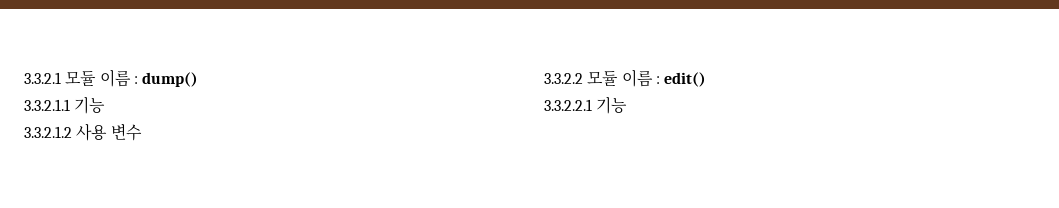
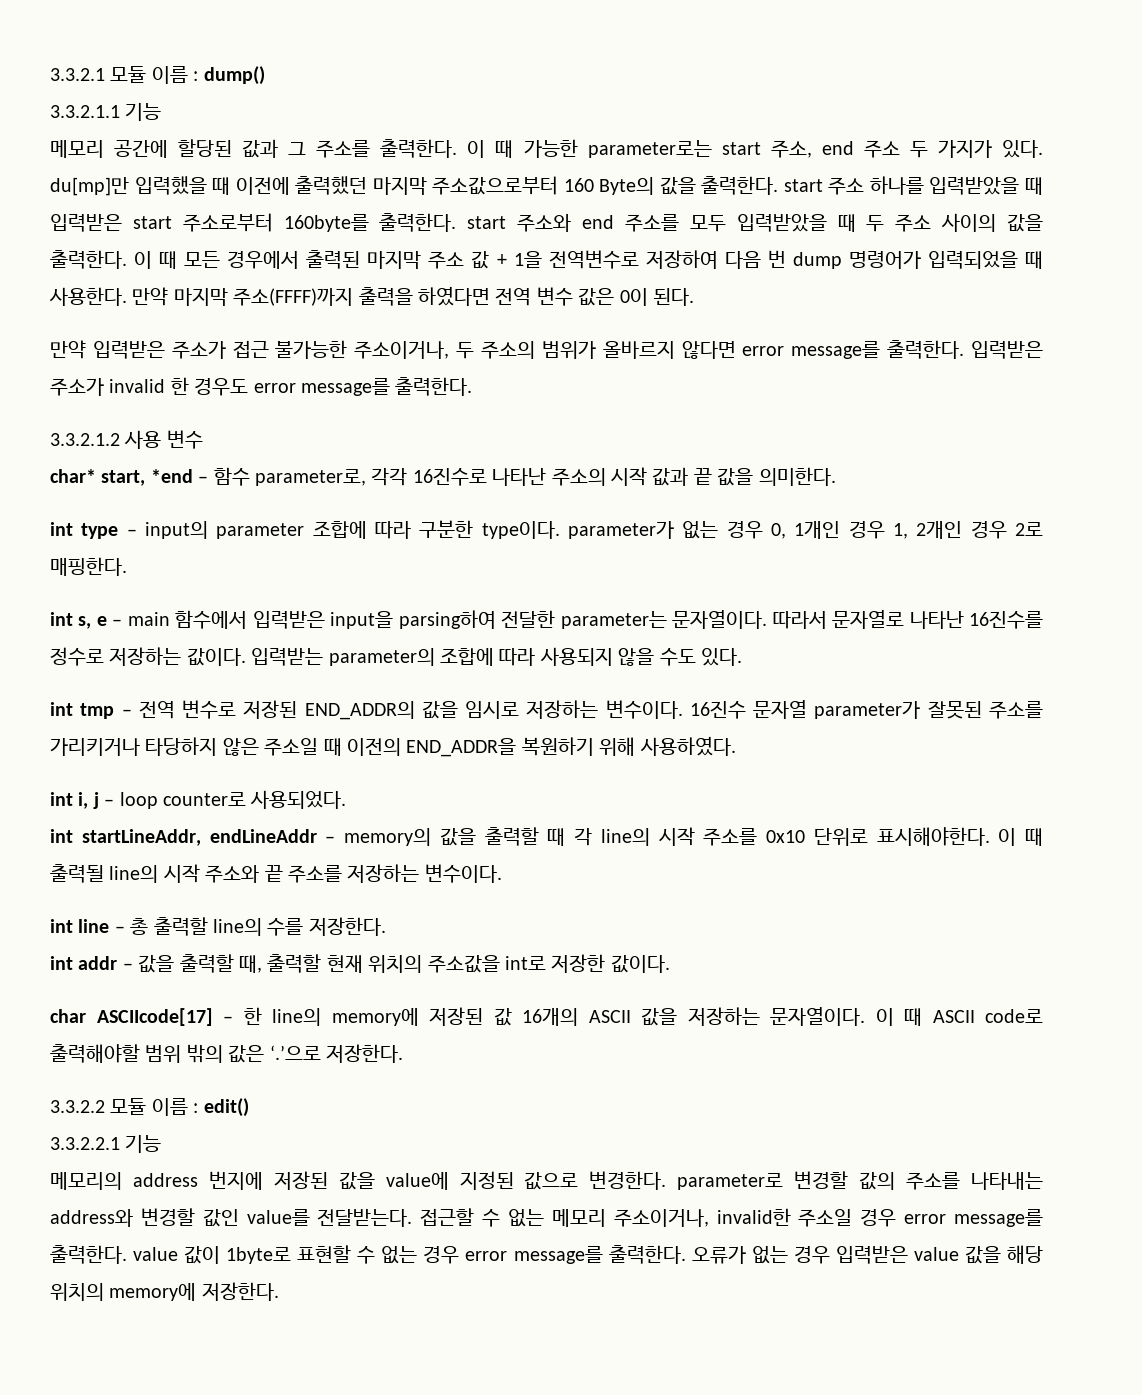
[24,123,142,141] 3.3.2.1.2 사용 변수 -> [50,139,1043,158] [50,176,1043,196] [50,213,1043,232] [50,250,1043,269] [49,286,694,306] [50,340,1043,359] [50,377,473,396] [50,430,203,449] [50,467,836,486] [50,520,1044,539] [50,557,127,576] [50,610,1043,629] [50,647,742,666] [50,700,1043,720] [50,736,736,757] [50,790,347,809] [50,827,1043,846] [50,864,502,883] [50,917,386,936] [50,954,670,973] [50,1007,1043,1026] [50,1044,403,1063] 메모리 공간에 할당된 값과 그 주소를 출력한다. 이 때 가능한 parameter로는 start 주소, end 주소 두 가지가 있다. du[mp]만 입력했을 때 이전에 출력했던 마지막 주소값으로부터 160 Byte의 값을 출력한다. start 주소 하나를 입력받았을 때 입력받은 start 주소로부터 160byte를 출력한다. start 주소와 end 주소를 모두 입력받았을 때 두 주소 사이의 값을 출력한다. 이 때 모든 경우에서 출력된 마지막 주소 값 + 1을 전역변수로 저장하여 다음 번 dump 명령어가 입력되었을 때 사용한다. 만약 마지막 주소(FFFF)까지 출력을 하였다면 전역 변수 값은 0이 된다. // 만약 입력받은 주소가 접근 불가능한 주소이거나, 두 주소의 범위가 올바르지 않다면 error message를 출력한다. 입력받은 주소가 invalid 한 경우도 error message를 출력한다. // 3.3.2.1.2 사용 변수 // char* start, *end – 함수 parameter로, 각각 16진수로 나타난 주소의 시작 값과 끝 값을 의미한다. // int type – input의 parameter 조합에 따라 구분한 type이다. parameter가 없는 경우 0, 1개인 경우 1, 2개인 경우 2로 매핑한다. // int s, e – main 함수에서 입력받은 input을 parsing하여 전달한 parameter는 문자열이다. 따라서 문자열로 나타난 16진수를 정수로 저장하는 값이다. 입력받는 parameter의 조합에 따라 사용되지 않을 수도 있다. // int tmp – 전역 변수로 저장된 END_ADDR의 값을 임시로 저장하는 변수이다. 16진수 문자열 parameter가 잘못된 주소를 가리키거나 타당하지 않은 주소일 때 이전의 END_ADDR을 복원하기 위해 사용하였다. // int i, j – loop counter로 사용되었다. // int startLineAddr, endLineAddr – memory의 값을 출력할 때 각 line의 시작 주소를 0x10 단위로 표시해야한다. 이 때 출력될 line의 시작 주소와 끝 주소를 저장하는 변수이다. // int line – 총 출력할 line의 수를 저장한다. // int addr – 값을 출력할 때, 출력할 현재 위치의 주소값을 int로 저장한 값이다. // char ASCIIcode[17] – 한 line의 memory에 저장된 값 16개의 ASCII 값을 저장하는 문자열이다. 이 때 ASCII code로 출력해야할 범위 밖의 값은 ‘.’으로 저장한다.
(628, 105) none -> [50,1171,1043,1190] [50,1208,1043,1227] [50,1245,1043,1264] [50,1282,279,1301] // 메모리의 address 번지에 저장된 값을 value에 지정된 값으로 변경한다. parameter로 변경할 값의 주소를 나타내는 address와 변경할 값인 value를 전달받는다. 접근할 수 없는 메모리 주소이거나, invalid한 주소일 경우 error message를 출력한다. value 값이 1byte로 표현할 수 없는 경우 error message를 출력한다. 오류가 없는 경우 입력받은 value 값을 해당 위치의 memory에 저장한다.

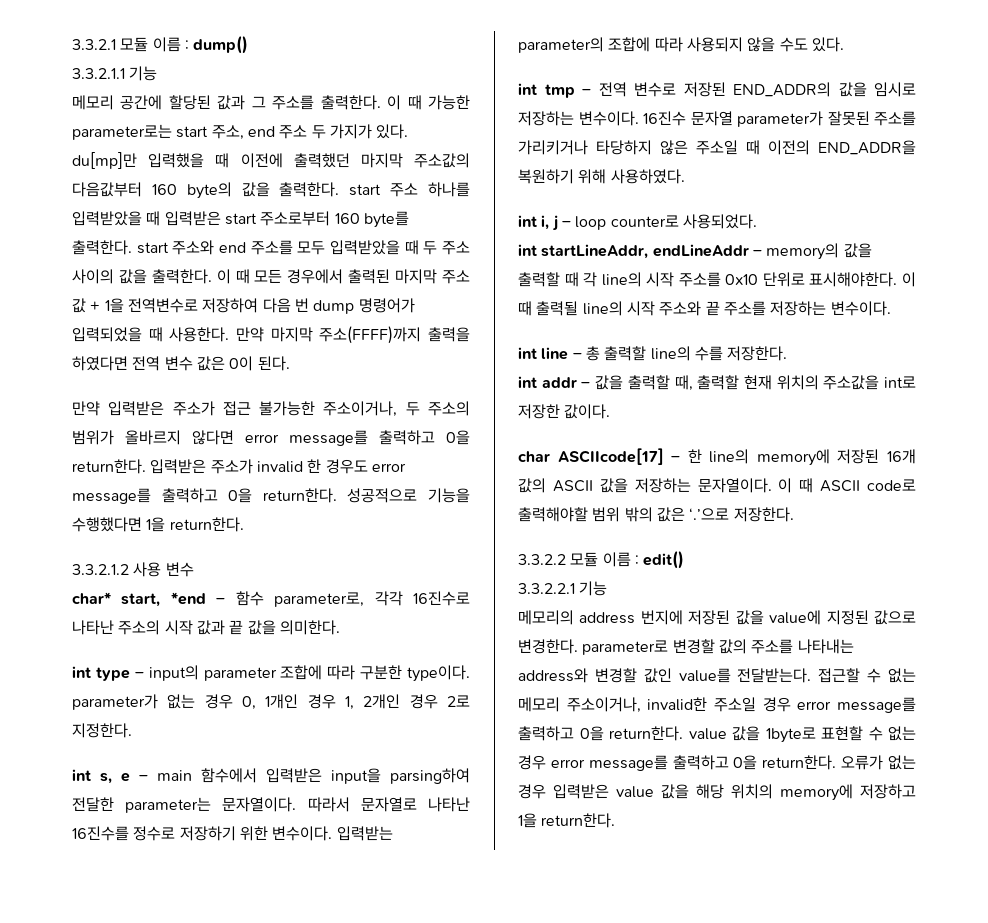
[432,176,655,195] 주소값으로부터 160 Byte의 -> [414,153,470,168] [72,182,232,199] 주소값의 다음값부터 160 byte의
[283,214,369,232] 160byte를 -> [334,211,409,228] 160 byte를
[887,340,965,359] 출력한다. -> [379,430,470,445] [72,459,146,474] 출력하고 0을 return한다.
[395,377,473,396] 출력한다. -> [161,488,471,503] [72,517,244,532] 출력하고 0을 return한다. 성공적으로 기능을 수행했다면 1을 return한다.
[50,557,127,576] 매핑한다. -> [72,723,132,738] 지정한다.
[109,647,246,666] 저장하는 값이다. -> [179,826,333,841] 저장하기 위한 변수이다.
[493,1008,578,1026] 값 16개의 -> [887,449,916,464] [518,478,546,493] 16개 값의
[50,1245,221,1264] 출력한다. value 값이 -> [518,726,760,741] 출력하고 0을 return한다. value 값을
[608,1245,686,1264] 출력한다. -> [672,755,837,770] 출력하고 0을 return한다.
[201,1282,279,1301] 저장한다. -> [860,784,916,799] [518,813,616,828] 저장하고 1을 return한다.

